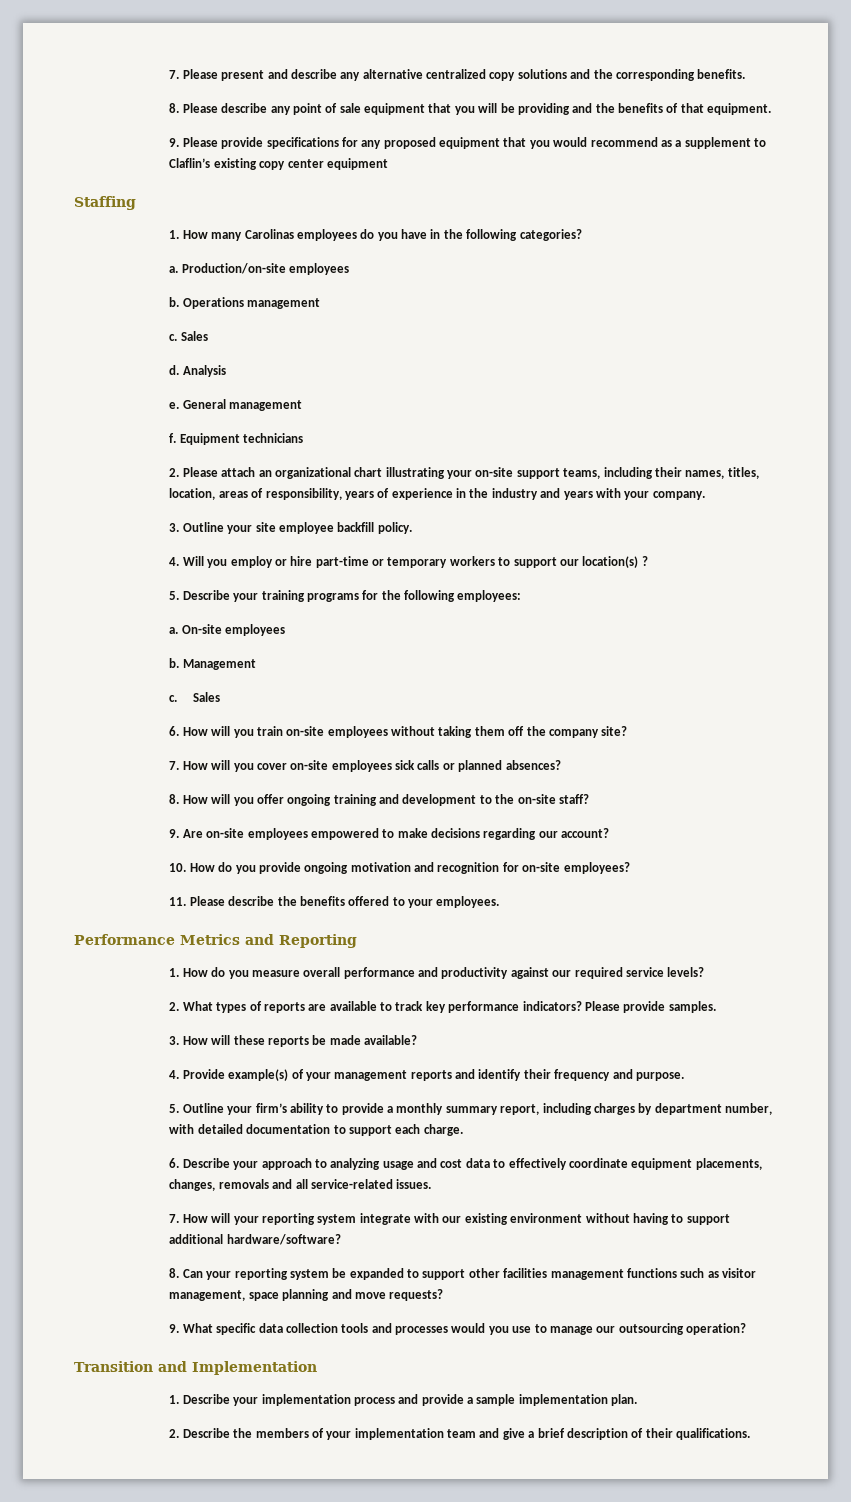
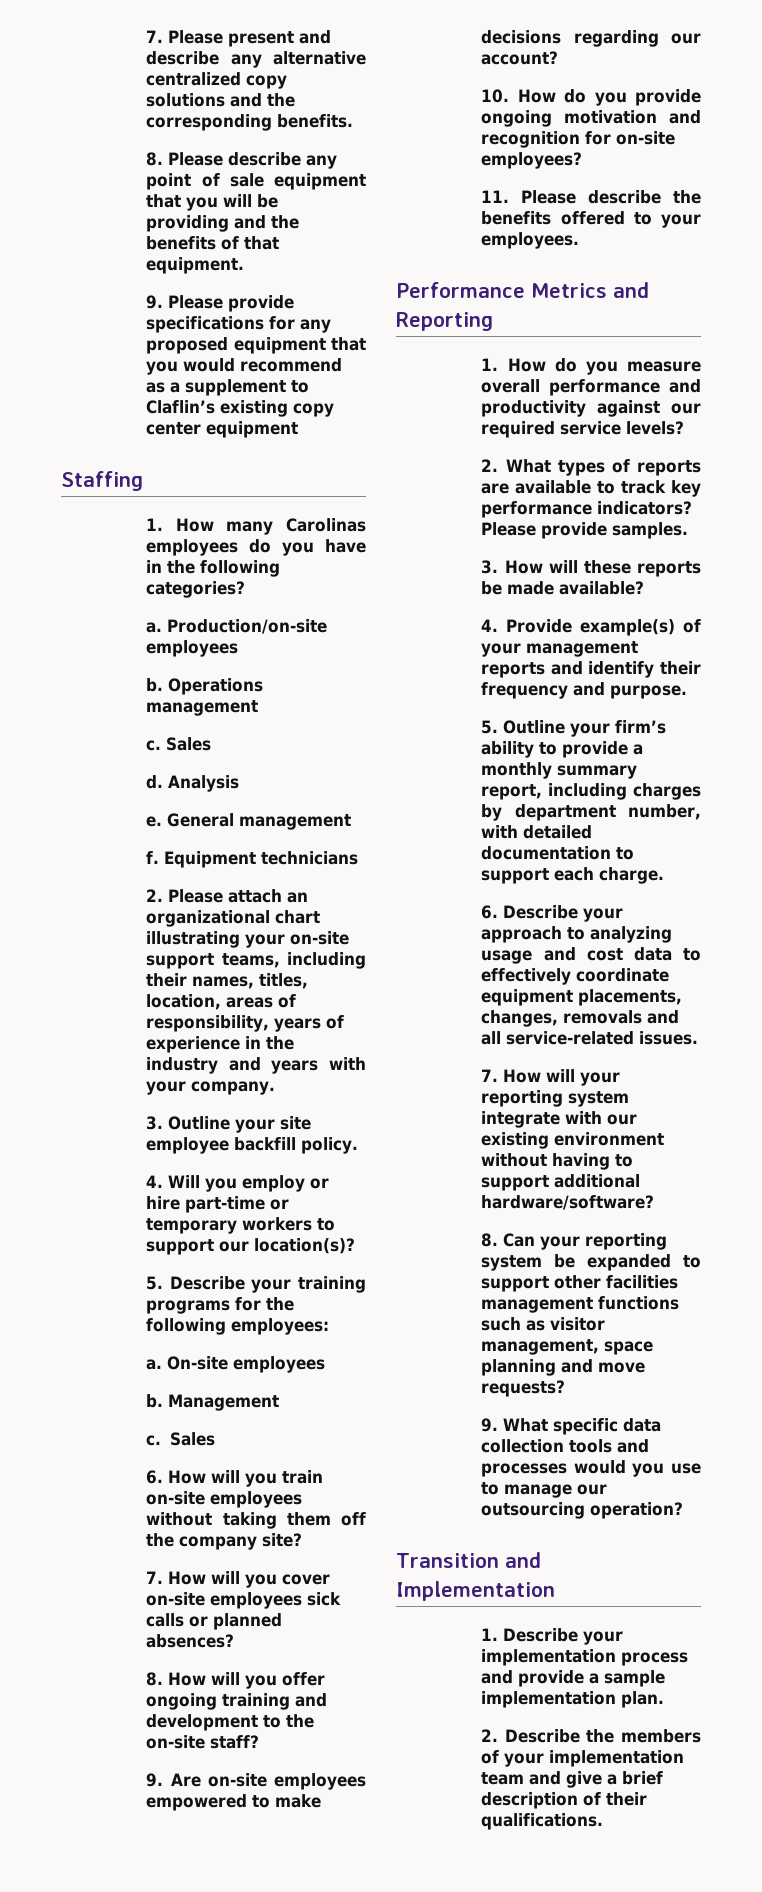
[582,556,648,568] location(s) ? -> [254,1238,356,1254] location(s)?

